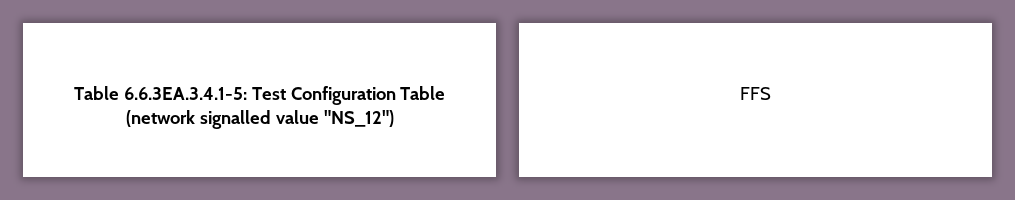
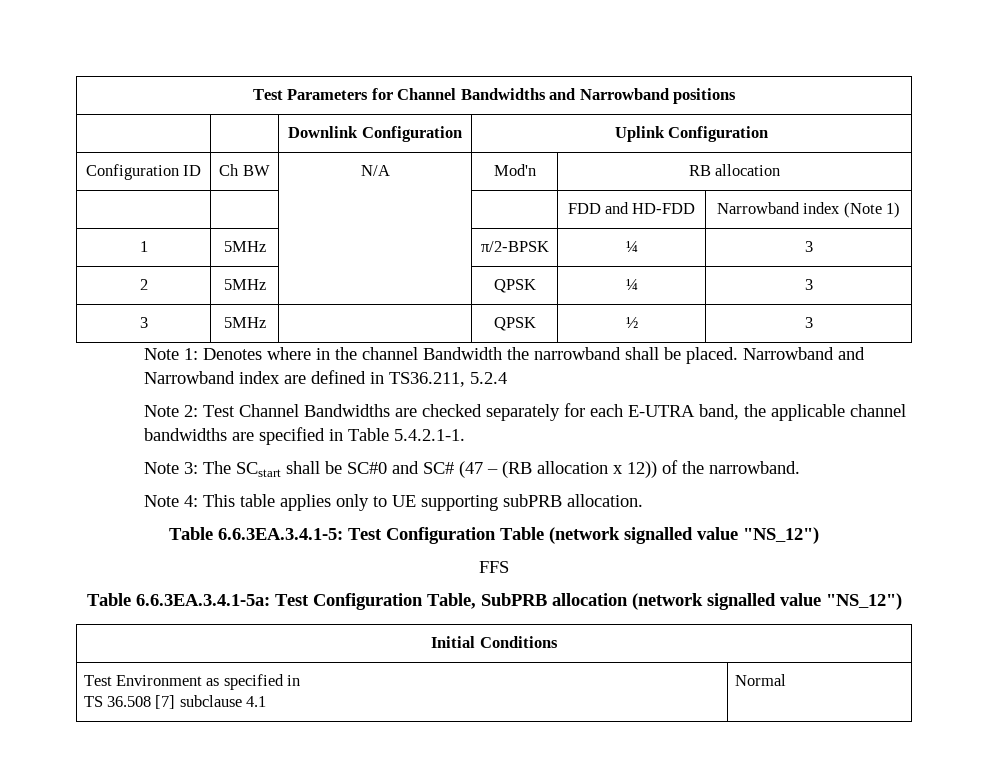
(73, 93) none -> [252,88,737,104] [288,126,462,142] [614,126,769,142] [85,164,202,180] [219,164,270,176] [360,165,390,176] [493,164,536,176] [688,164,781,176] [567,202,696,214] [716,202,901,218] [139,241,148,252] [223,241,266,252] [480,241,549,252] [625,241,638,252] [804,241,813,252] [139,279,148,290] [223,279,266,290] [493,279,536,293] [625,279,638,290] [804,279,813,290] [139,317,148,328] [223,317,266,328] [493,317,536,331] [625,317,638,328] [804,317,813,328] [144,347,866,364] [144,370,508,387] [144,403,907,421] [144,427,466,445] [144,460,801,478] [144,494,644,511] Test Parameters for Channel Bandwidths and Narrowband positions // | | Downlink Configuration | Uplink Configuration // Configuration ID | Ch BW | N/A | Mod'n | RB allocation // | | | | FDD and HD-FDD | Narrowband index (Note 1) // 1 | 5MHz | | π/2-BPSK | ¼ | 3 // 2 | 5MHz | | QPSK | ¼ | 3 // 3 | 5MHz | | QPSK | ½ | 3 // Note 1: Denotes where in the channel Bandwidth the narrowband shall be placed. Narrowband and Narrowband index are defined in TS36.211, 5.2.4 // Note 2: Test Channel Bandwidths are checked separately for each E-UTRA band, the applicable channel bandwidths are specified in Table 5.4.2.1-1. // Note 3: The SCstart shall be SC#0 and SC# (47 – (RB allocation x 12)) of the narrowband. // Note 4: This table applies only to UE supporting subPRB allocation. //
(771, 93) none -> [86,593,902,610] [431,636,558,648] [83,674,301,690] [83,695,267,709] [734,674,786,686] // Table 6.6.3EA.3.4.1-5a: Test Configuration Table, SubPRB allocation (network signalled value "NS_12") // Initial Conditions // Test Environment as specified in // TS 36.508 [7] subclause 4.1 | Normal

